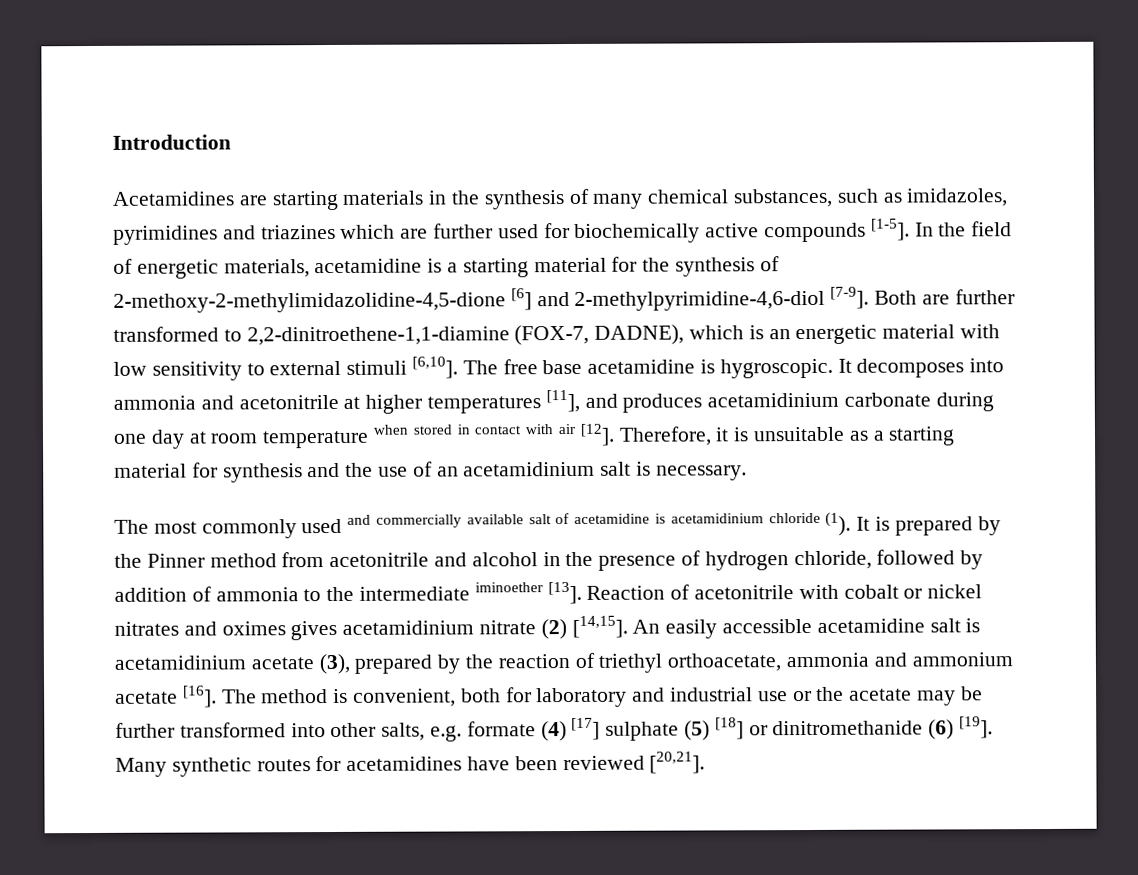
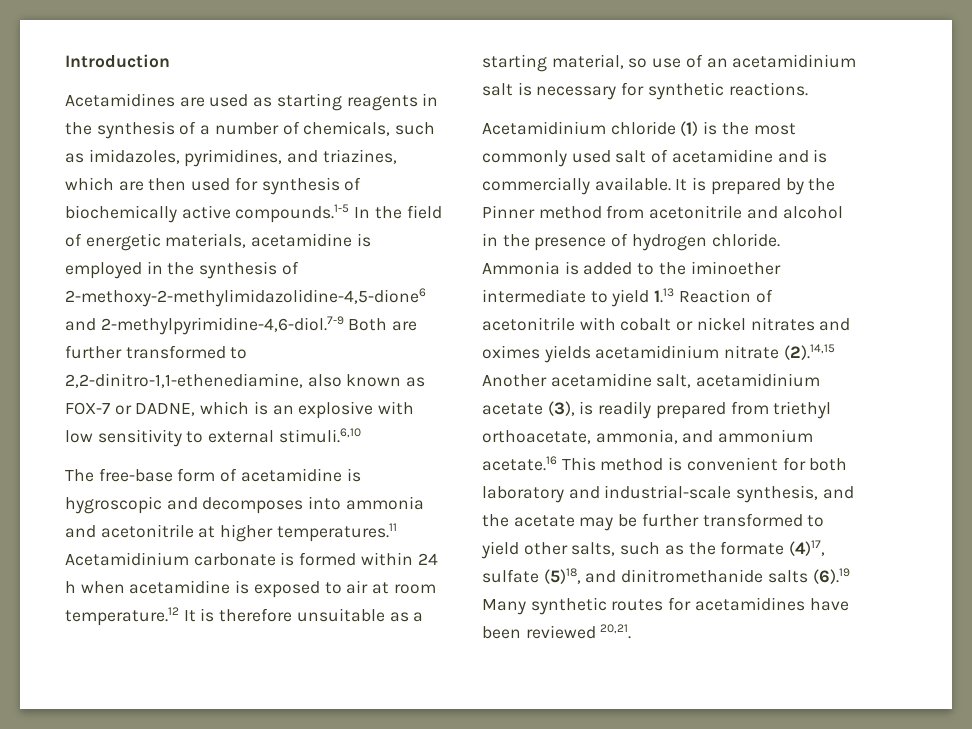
[271,188,1009,211] [113,224,336,245] starting materials in the synthesis of many chemical substances, such as imidazoles, pyrimidines and triazines -> [209,93,439,111] [65,121,436,139] [65,149,397,167] used as starting reagents in the synthesis of a number of chemicals, such as imidazoles, pyrimidines, and triazines,
[433,223,494,239] further -> [148,178,187,191] then
[574,218,910,243] biochemically active compounds [1-5]. -> [261,177,362,195] [65,204,350,223] synthesis of biochemically active compounds.1-5
[447,256,780,278] [113,286,870,313] a starting material for the synthesis of 2-methoxy-2-methylimidazolidine-4,5-dione [6] and 2-methylpyrimidine-4,6-diol [7-9]. -> [65,261,299,279] [65,288,426,307] [65,316,344,335] employed in the synthesis of 2-methoxy-2-methylimidazolidine-4,5-dione6 and 2-methylpyrimidine-4,6-diol.7-9
[246,324,685,346] 2,2-dinitroethene-1,1-diamine (FOX-7, DADNE), -> [65,373,426,388] [65,402,196,416] 2,2-dinitro-1,1-ethenediamine, also known as FOX-7 or DADNE,
[795,324,956,345] energetic material -> [298,401,374,419] explosive
[346,356,852,379] stimuli [6,10]. The free base acetamidine is hygroscopic. It -> [278,428,361,443] [65,468,361,482] [65,496,198,514] stimuli.6,10 // The free-base form of acetamidine is hygroscopic and
[427,389,994,414] [113,423,956,449] [114,462,374,483] temperatures [11], and produces acetamidinium carbonate during one day at room temperature when stored in contact with air [12]. Therefore, it is unsuitable as a starting material for synthesis and the -> [276,523,397,542] [65,552,438,566] [65,580,436,598] [65,607,424,626] [482,54,648,72] temperatures.11 Acetamidinium carbonate is formed within 24 h when acetamidine is exposed to air at room temperature.12 It is therefore unsuitable as a starting material, so
[655,465,747,481] [114,511,852,539] necessary. // The most commonly used and commercially available salt of acetamidine is acetamidinium chloride (1). -> [536,82,808,100] [482,121,796,136] [482,149,828,167] [482,177,671,195] necessary for synthetic reactions. // Acetamidinium chloride (1) is the most commonly used salt of acetamidine and is commercially available.
[793,549,984,570] [114,581,582,605] chloride, followed by addition of ammonia to the intermediate iminoether [13]. -> [711,233,780,247] [482,261,781,275] [482,288,675,307] chloride. Ammonia is added to the iminoether intermediate to yield 1.13
[290,620,338,641] gives -> [543,345,591,363] yields
[540,615,981,640] [114,652,595,675] (2) [14,15]. An easily accessible acetamidine salt is acetamidinium acetate (3), prepared by the reaction of -> [783,344,835,360] [482,373,821,388] [482,401,769,419] (2).14,15 Another acetamidine salt, acetamidinium acetate (3), is readily prepared from
[786,652,870,668] ammonia -> [595,429,678,444] ammonia,
[115,685,812,708] acetate [16]. The method is convenient, both for laboratory and industrial use or -> [482,456,848,471] [482,485,854,503] acetate.16 This method is convenient for both laboratory and industrial-scale synthesis, and
[290,716,994,742] into other salts, e.g. formate (4) [17] sulphate (5) [18] or dinitromethanide (6) [19]. -> [807,515,825,527] [481,540,826,559] [482,568,850,584] to yield other salts, such as the formate (4)17, sulfate (5)18, and dinitromethanide salts (6).19
[649,751,706,774] [20,21]. -> [600,624,632,639] 20,21.

